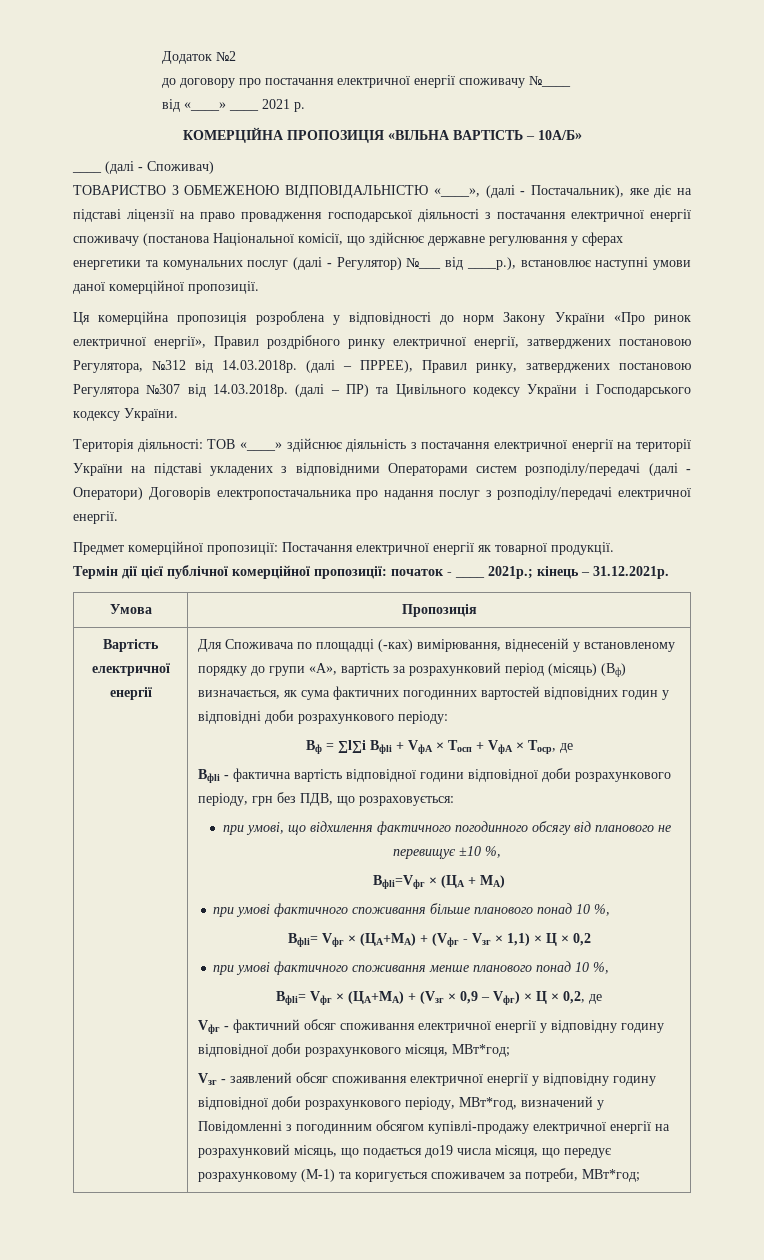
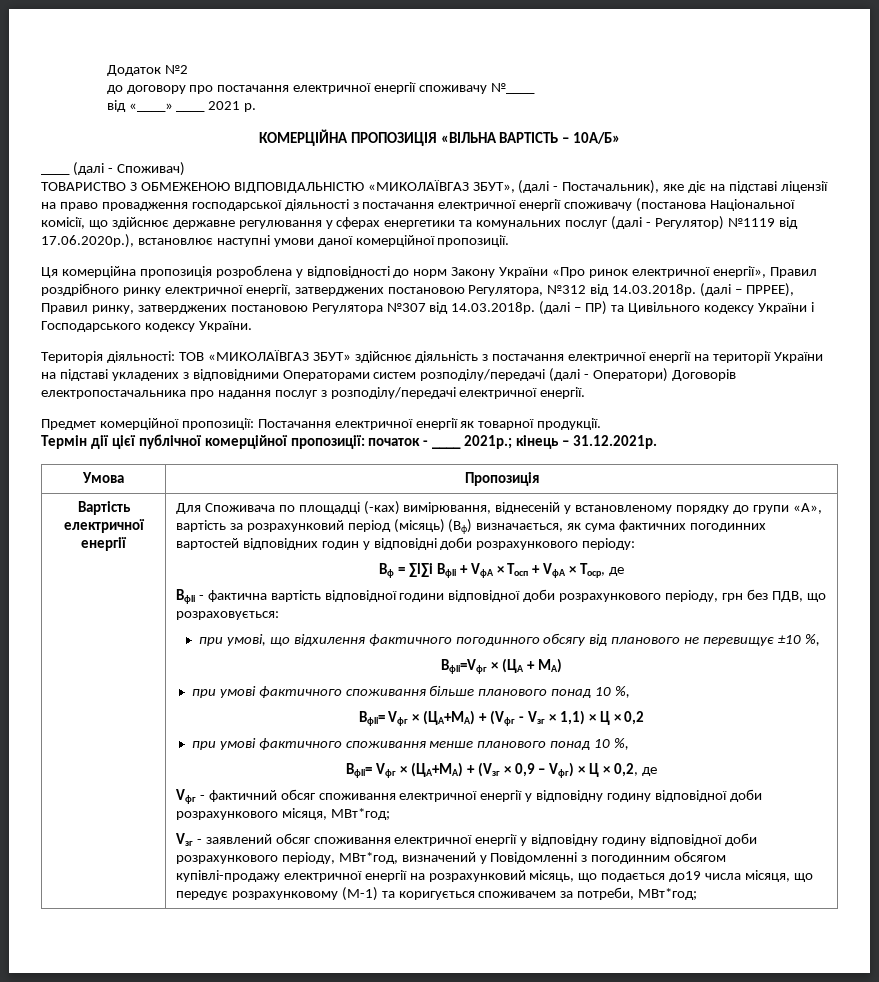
[433,188,480,197] «____», -> [367,180,515,193] «МИКОЛАЇВГАЗ ЗБУТ»,
[406,257,516,270] №___ від ____р.), -> [727,217,798,229] [41,234,134,248] №1119 від 17.06.2020р.),
[239,442,282,451] «____» -> [207,350,351,361] «МИКОЛАЇВГАЗ ЗБУТ»

